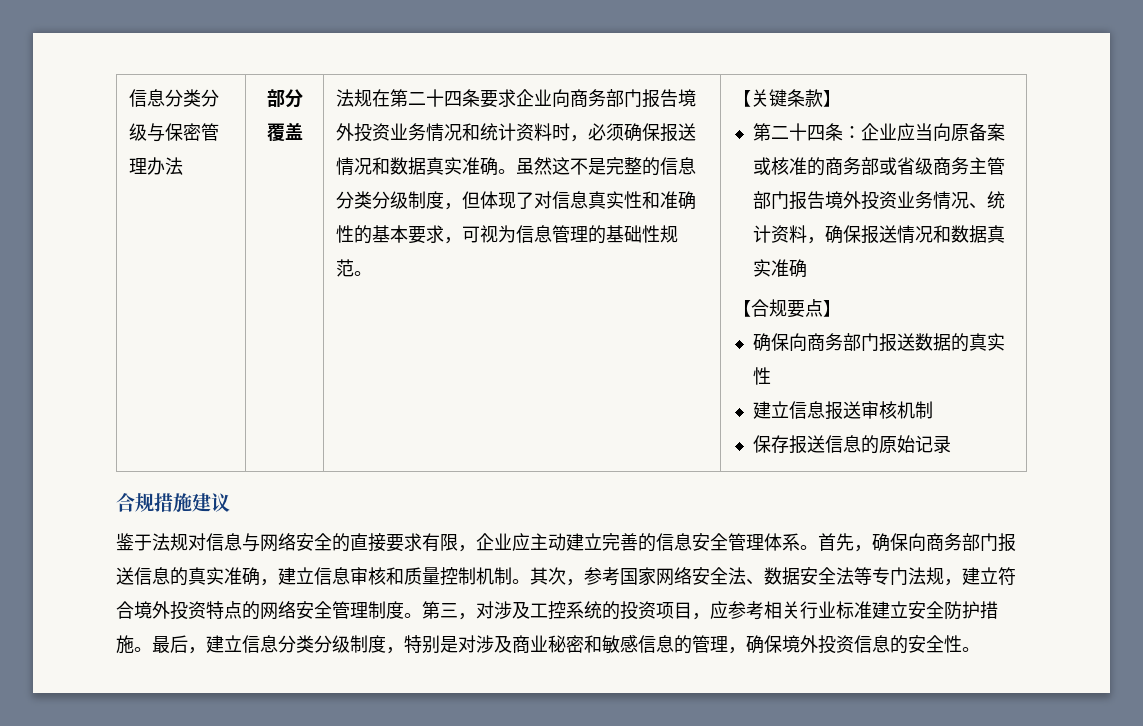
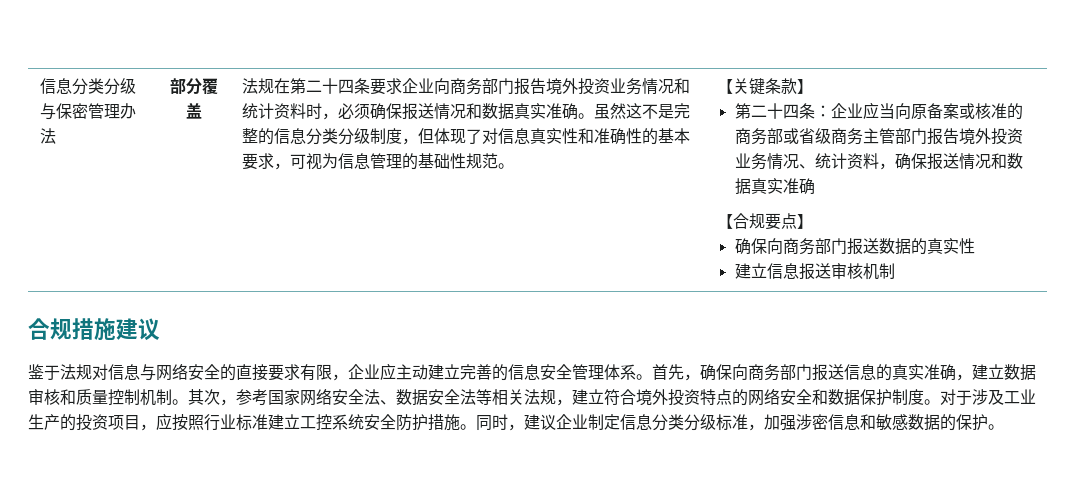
[752,435,951,454] // 保存报送信息的原始记录 -> (895, 271) none
[314,567,350,585] 信息 -> [1004,364,1036,381] 数据
[872,567,908,585] 专门 -> [492,389,524,405] 相关
[332,601,602,620] 管理制度。第三，对涉及工控系统 -> [812,389,1036,406] [28,414,60,430] 和数据保护制度。对于涉及工业生产
[728,601,800,620] 参考相关 -> [172,414,204,431] 按照
(908, 609) none -> [300,414,364,431] 工控系统
[152,635,962,654] 最后，建立信息分类分级制度，特别是对涉及商业秘密和敏感信息的管理，确保境外投资信息的安全性 -> [476,414,988,431] 同时，建议企业制定信息分类分级标准，加强涉密信息和敏感数据的保护

